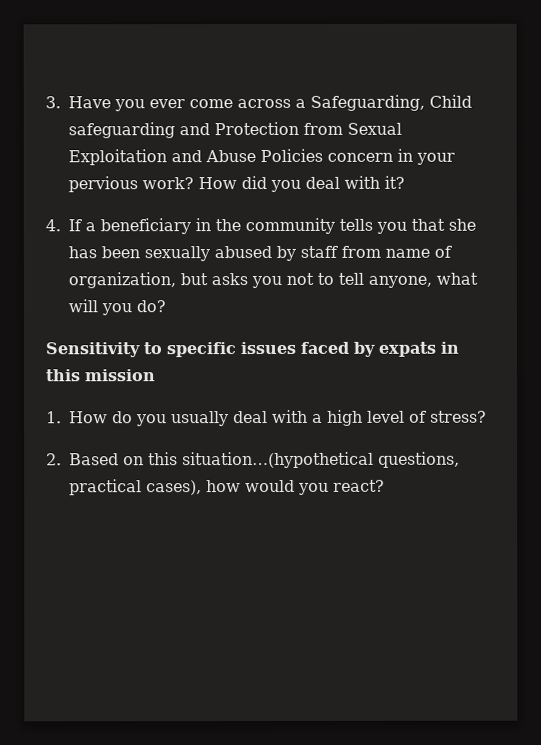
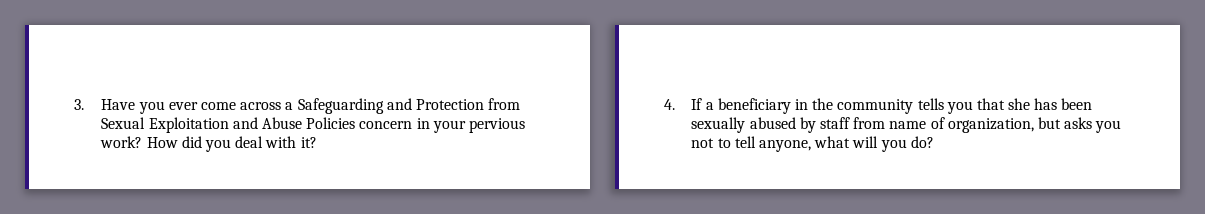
[310,94,472,111] [68,122,175,139] Safeguarding, Child safeguarding -> [297,98,384,114] Safeguarding
[45,341,459,358] [45,369,156,382] [46,409,487,427] [46,451,460,469] [69,479,385,496] // Sensitivity to specific issues faced by expats in this mission // 1. How do you usually deal with a high level of stress? // 2. Based on this situation…(hypothetical questions, practical cases), how would you react? -> (934, 142) none

